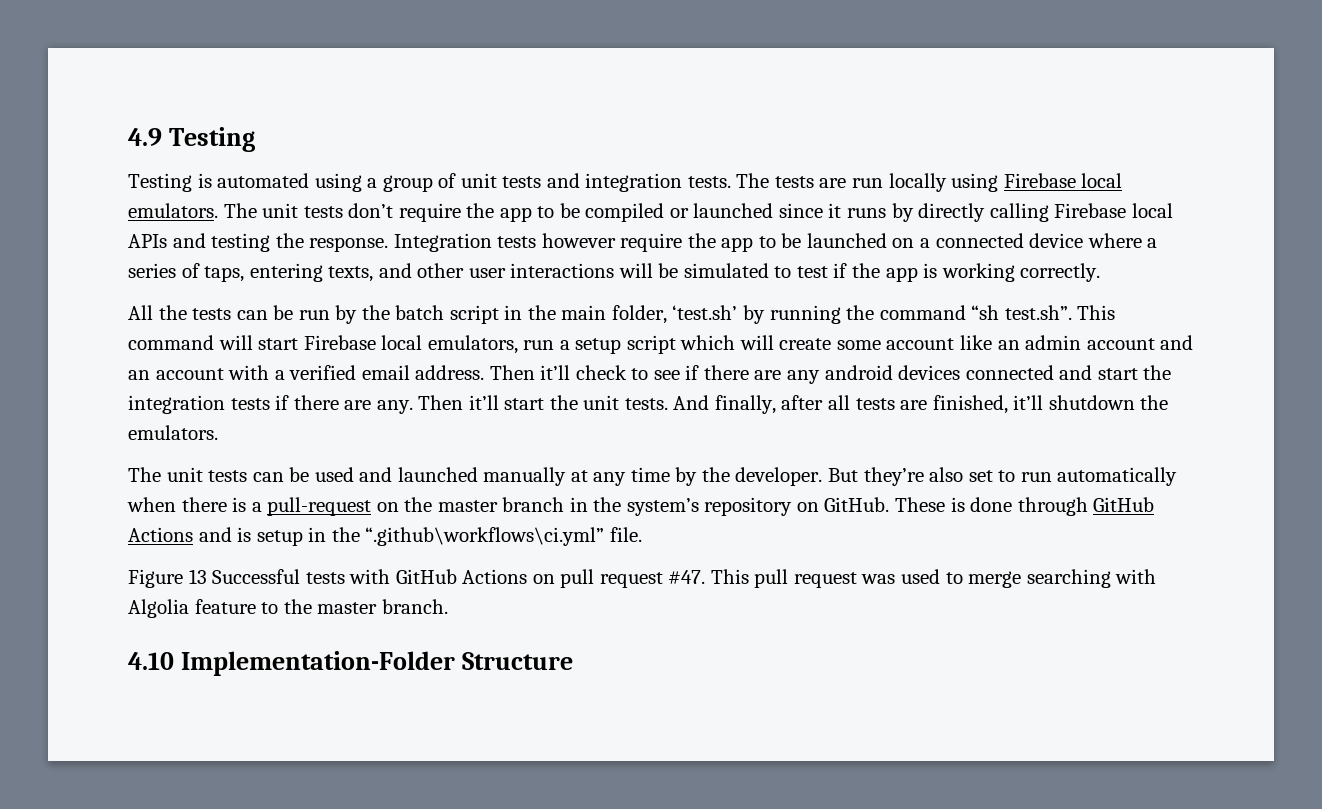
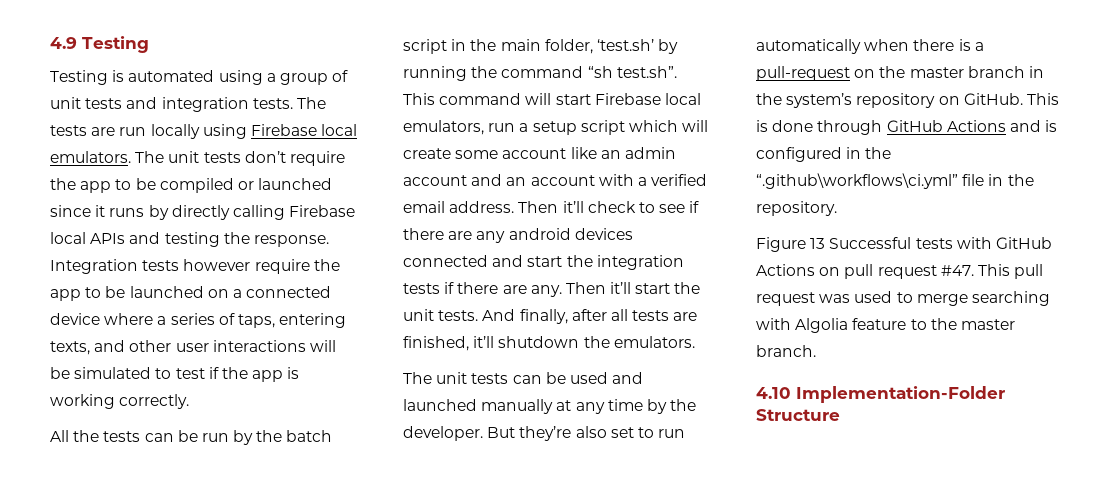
[895,497,946,512] These -> [1026,93,1059,105] This
[256,530,303,546] setup -> [756,147,842,162] configured
[609,527,642,542] file. -> [962,174,1034,186] [756,201,837,216] file in the repository.

